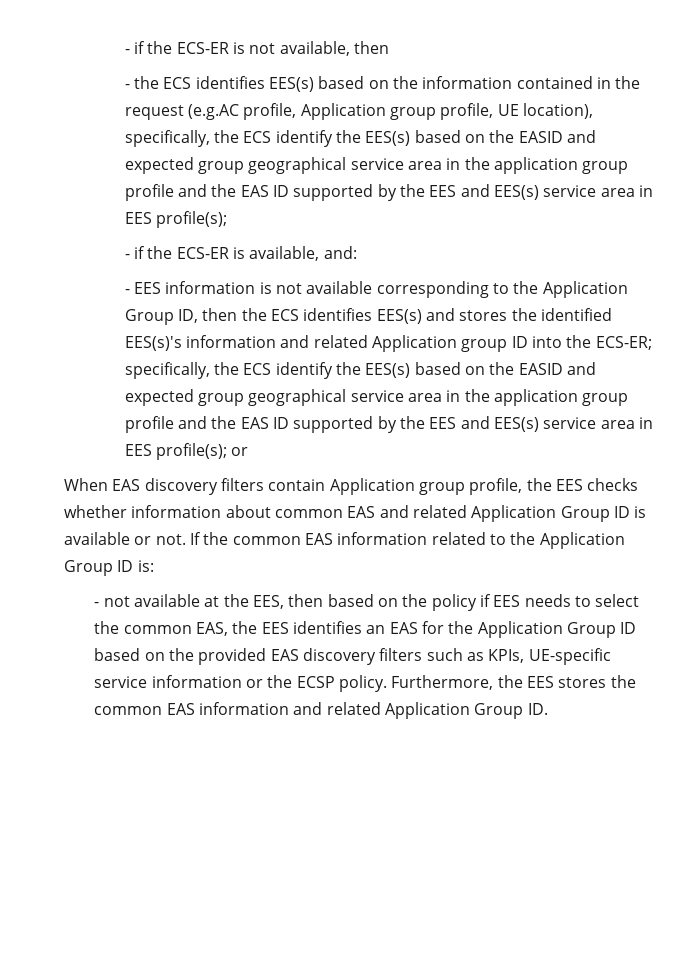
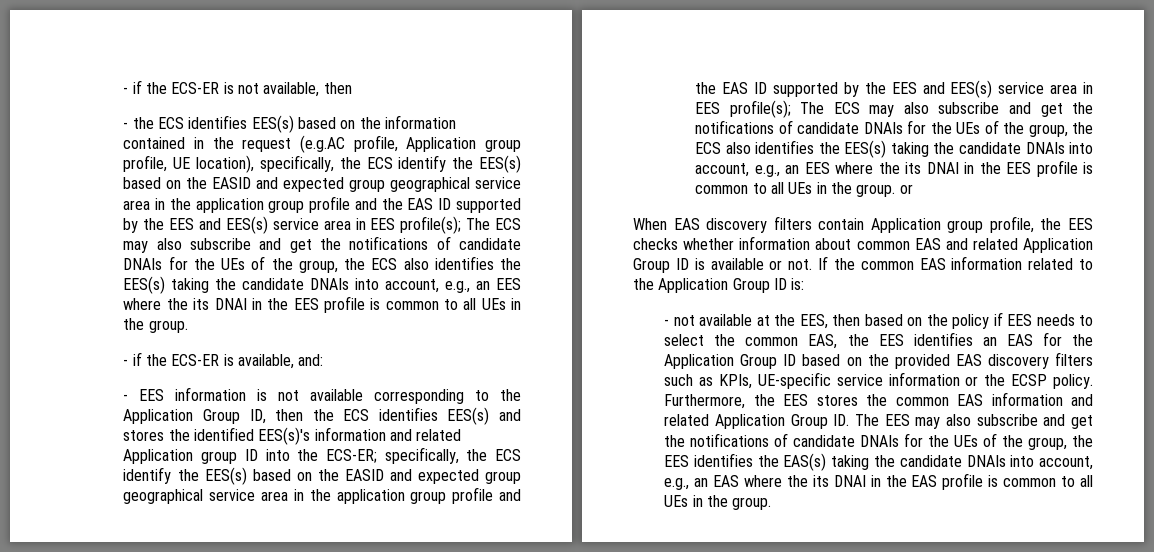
(228, 219) none -> [466,218,521,230] [123,236,521,253] [123,256,521,273] [123,276,521,294] [123,296,521,313] [123,318,188,333] The ECS may also subscribe and get the notifications of candidate DNAIs for the UEs of the group, the ECS also identifies the EES(s) taking the candidate DNAIs into account, e.g., an EES where the its DNAI in the EES profile is common to all UEs in the group.
(228, 451) none -> [800,102,1093,117] [695,120,1093,137] [695,140,1093,158] [695,160,1093,177] [695,182,896,197] The ECS may also subscribe and get the notifications of candidate DNAIs for the UEs of the group, the ECS also identifies the EES(s) taking the candidate DNAIs into account, e.g., an EES where the its DNAI in the EES profile is common to all UEs in the group.
(548, 709) none -> [854,414,1093,429] [664,433,1093,450] [664,453,1093,471] [664,473,1093,490] [664,495,772,510] The EES may also subscribe and get the notifications of candidate DNAIs for the UEs of the group, the EES identifies the EAS(s) taking the candidate DNAIs into account, e.g., an EAS where the its DNAI in the EAS profile is common to all UEs in the group.

